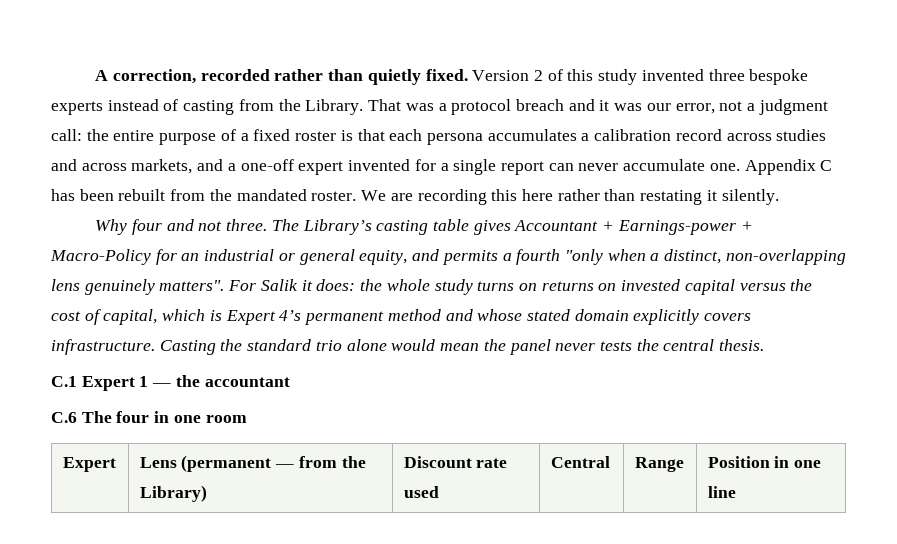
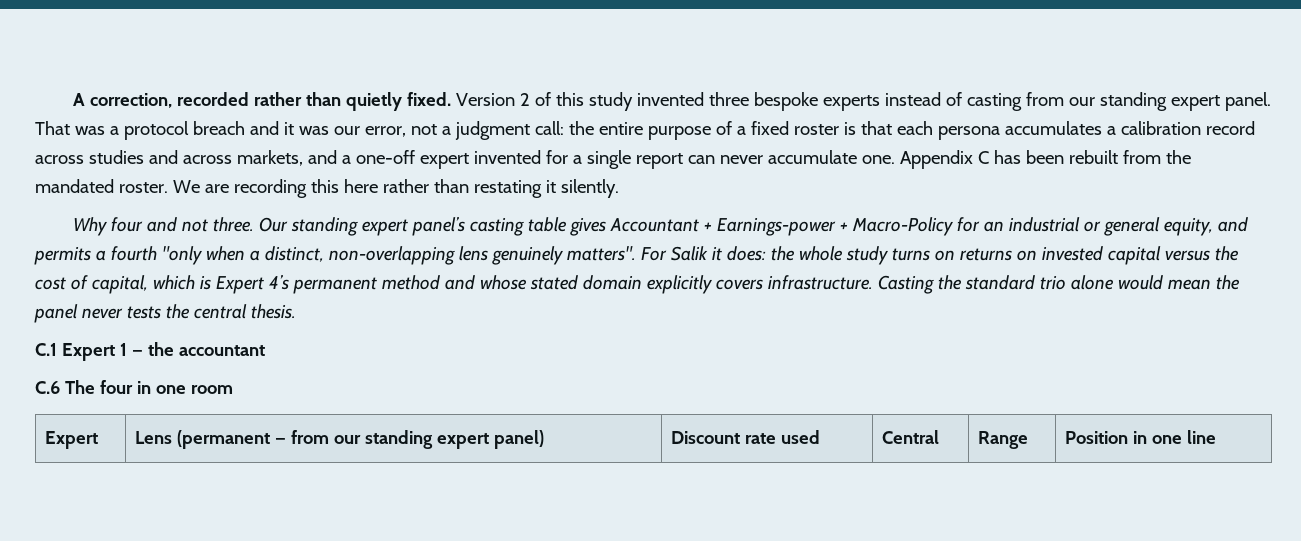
[278,99,364,115] the Library. -> [1068,92,1271,111] our standing expert panel.
[271,219,372,235] The Library’s -> [258,217,465,236] Our standing expert panel’s
[341,456,366,468] [139,485,207,502] the Library) -> [334,430,545,449] our standing expert panel)

